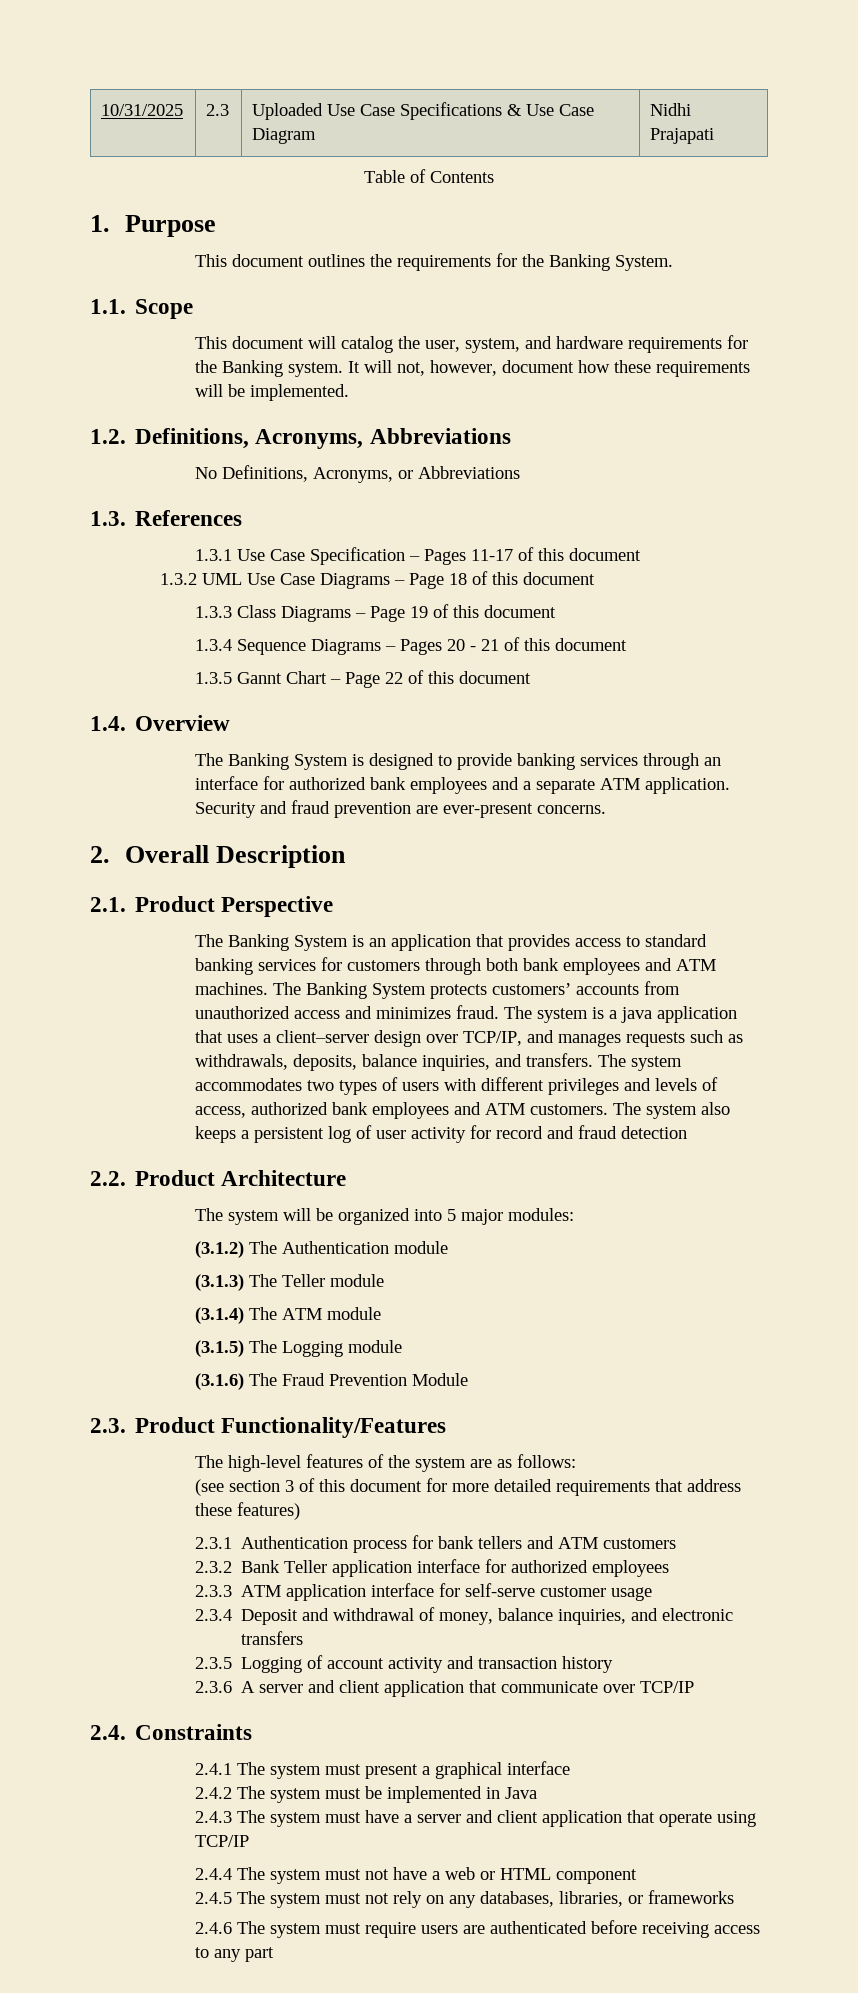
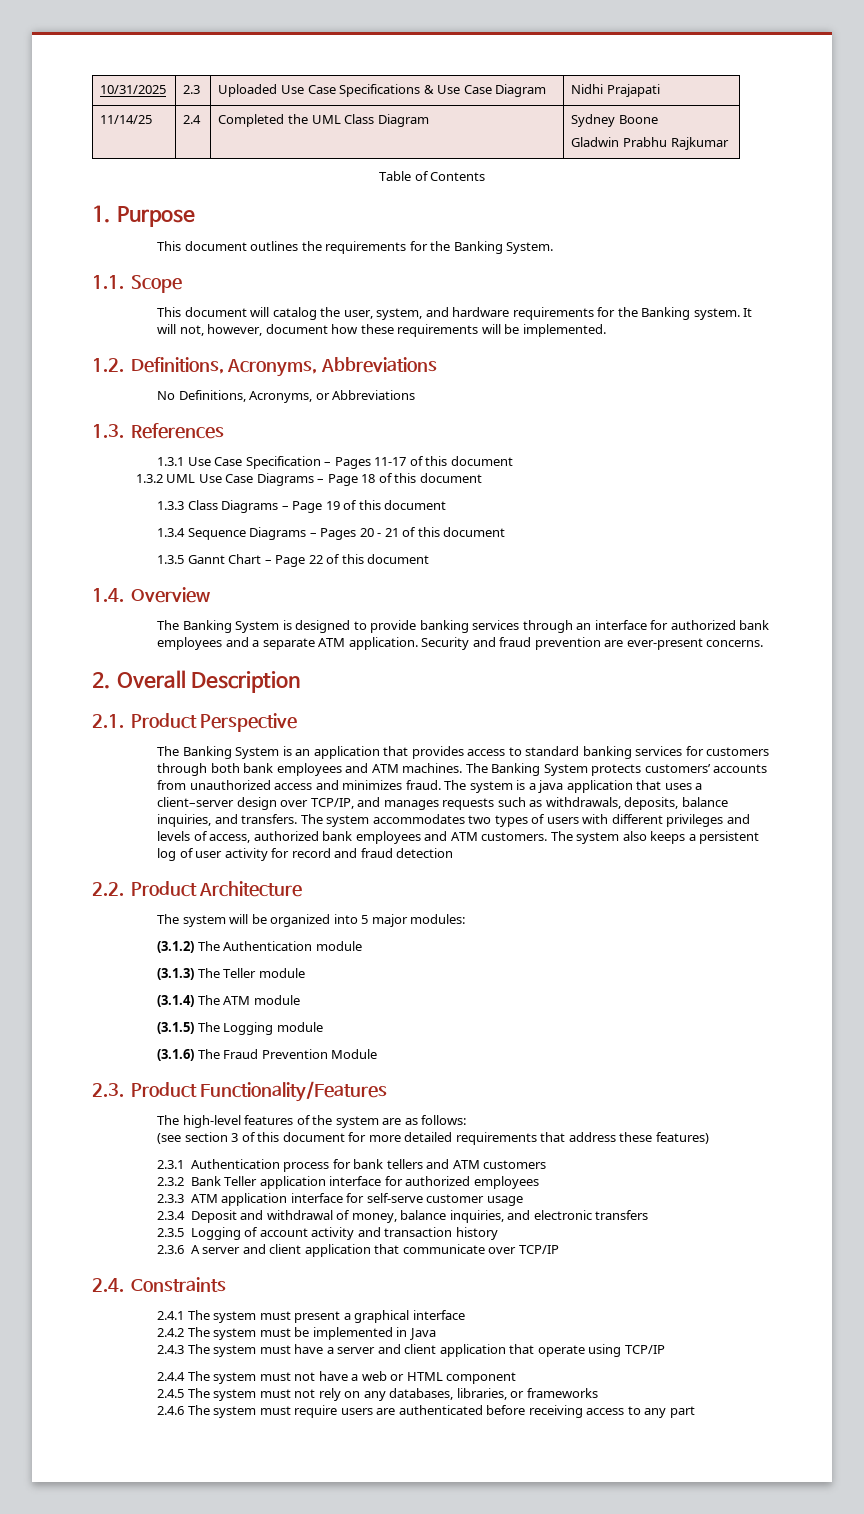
(715, 136) none -> [100,115,153,124] [183,115,202,124] [218,114,429,127] [571,114,658,127] [571,137,729,150] // 11/14/25 | 2.4 | Completed the UML Class Diagram | Sydney Boone // Gladwin Prabhu Rajkumar

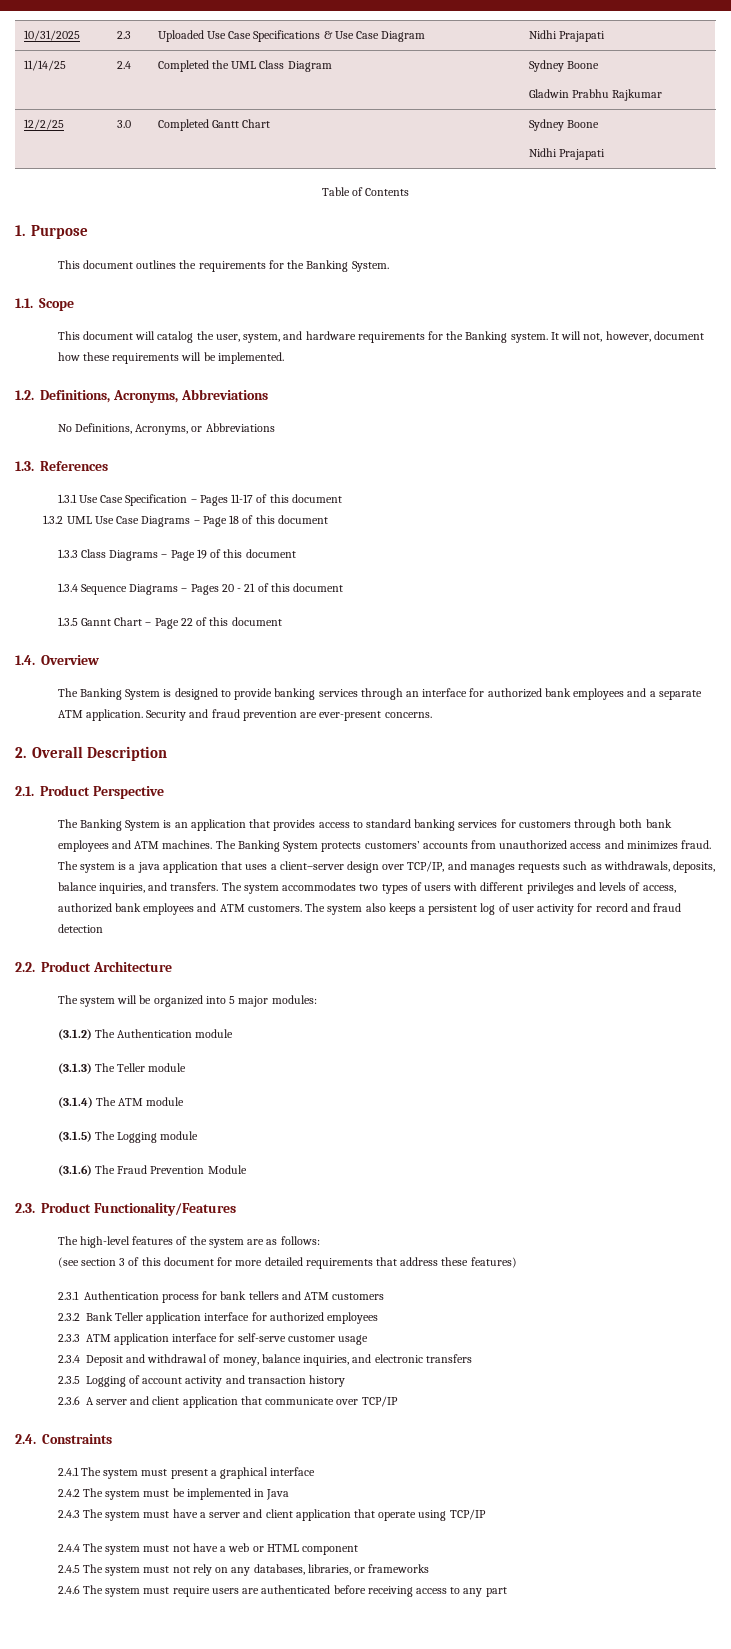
(729, 143) none -> [23,119,64,130] [116,120,131,128] [157,119,271,131] [528,119,599,131] [528,148,605,160] // 12/2/25 | 3.0 | Completed Gantt Chart | Sydney Boone // Nidhi Prajapati

